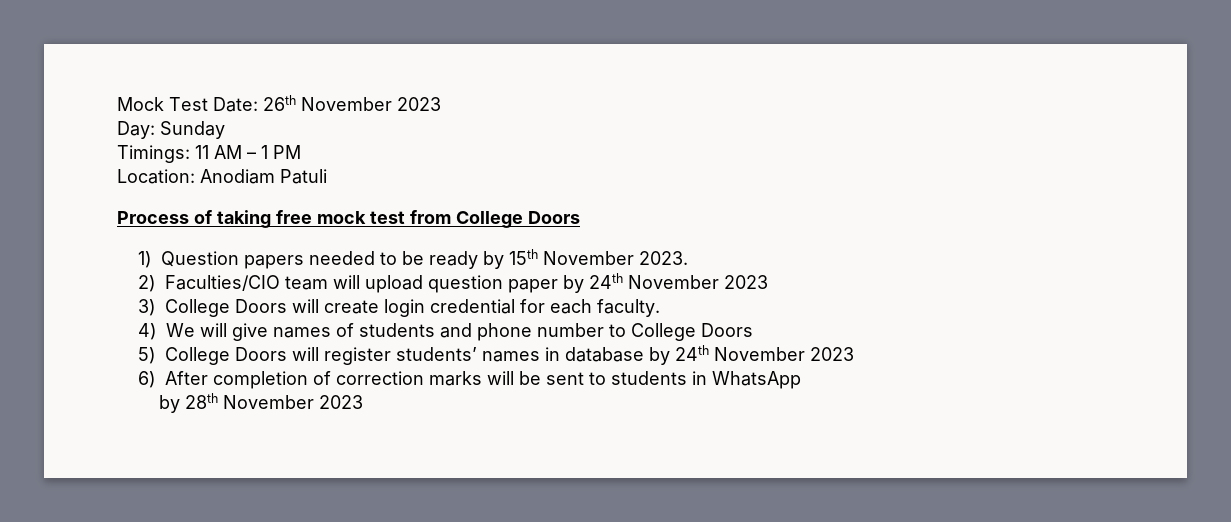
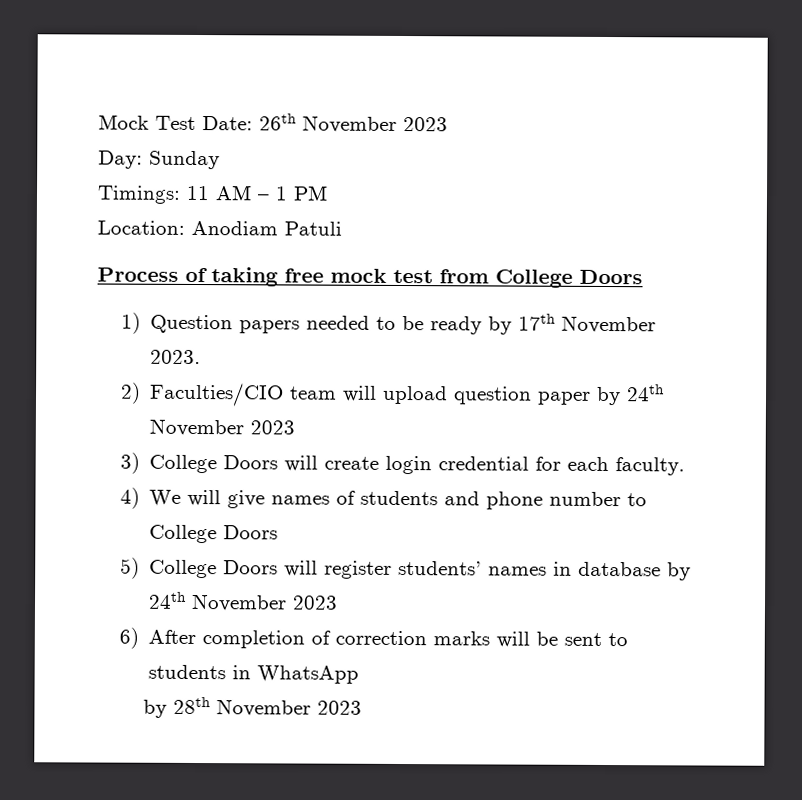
[508,249,538,265] 15th -> [518,313,557,331] 17th

